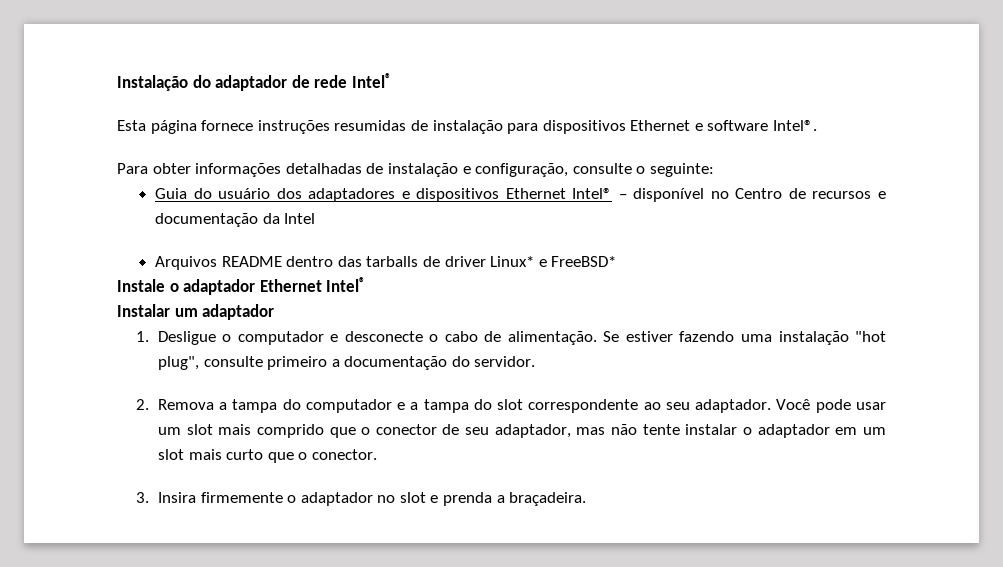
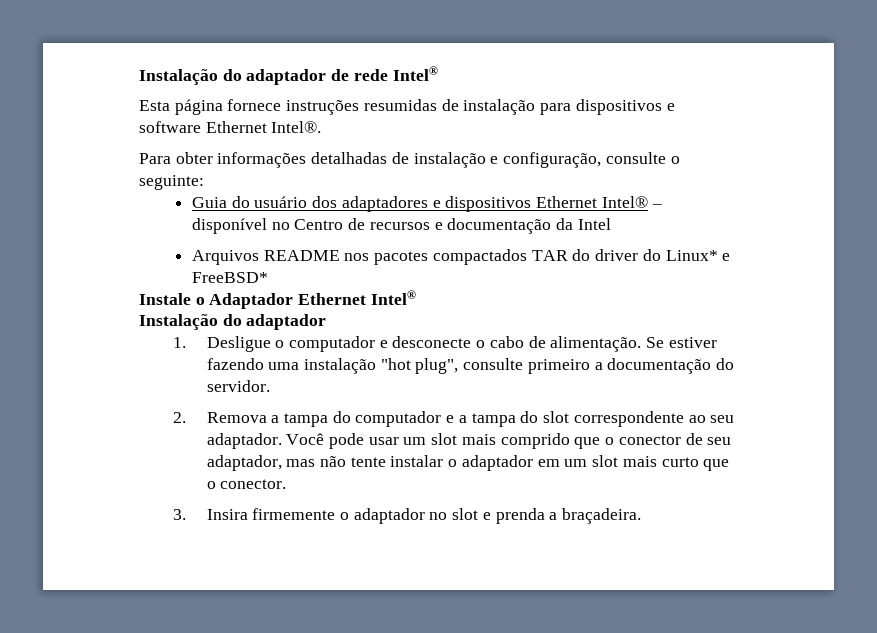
[630,120,691,131] Ethernet -> (662, 107) none
(769, 125) none -> [205,121,267,133] Ethernet
[286,256,486,267] dentro das tarballs de driver -> [344,249,661,265] nos pacotes compactados TAR do driver do
[183,279,256,295] adaptador -> [209,293,294,309] Adaptador
[117,304,198,317] Instalar um -> [139,314,242,330] Instalação do

